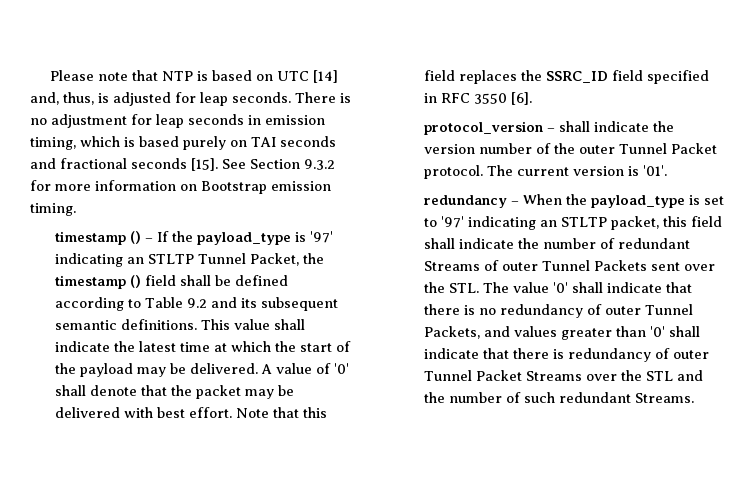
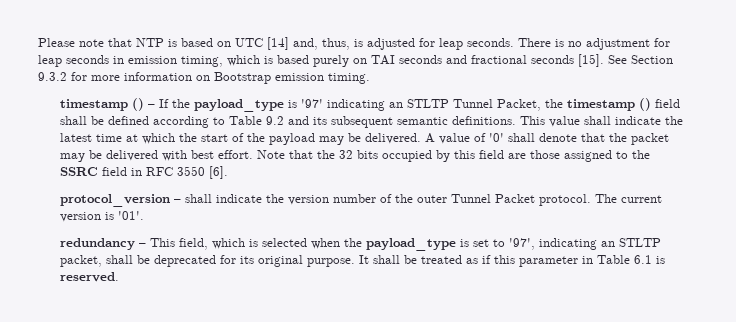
[303,407,328,418] [424,70,710,84] this field replaces the SSRC_ID field specified -> [317,150,651,162] [60,167,128,176] the 32 bits occupied by this field are those assigned to the SSRC field
[523,194,563,205] When -> [150,238,341,250] This field, which is selected when
[441,216,465,228] '97' -> [509,238,536,250] '97',
[663,216,723,227] [424,238,691,249] [424,260,716,271] [424,282,693,293] [424,304,694,318] [424,326,701,340] [424,348,710,362] [424,370,704,381] [424,392,695,403] this field shall indicate the number of redundant Streams of outer Tunnel Packets sent over the STL. The value '0' shall indicate that there is no redundancy of outer Tunnel Packets, and values greater than '0' shall indicate that there is redundancy of outer Tunnel Packet Streams over the STL and the number of such redundant Streams. -> [106,255,666,267] [60,272,120,282] shall be deprecated for its original purpose. It shall be treated as if this parameter in Table 6.1 is reserved.

